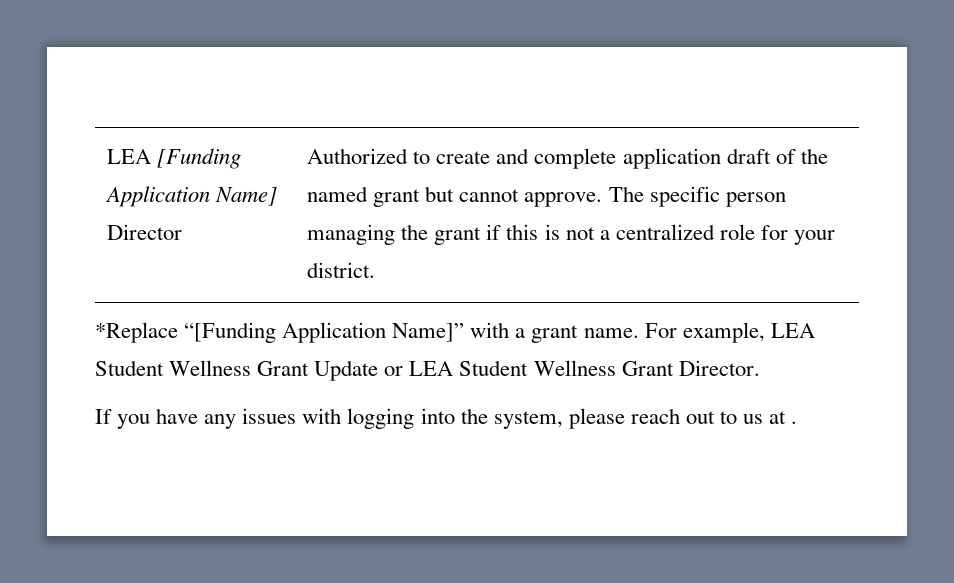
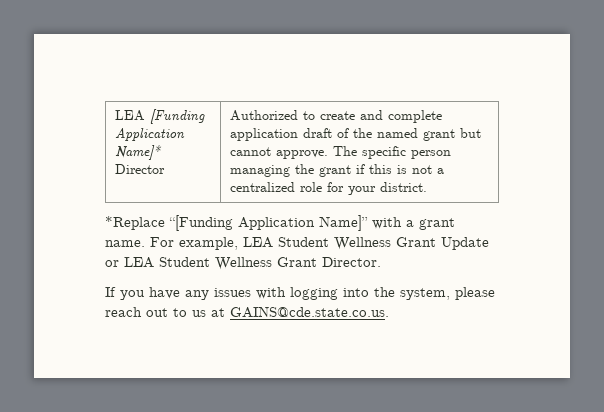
[215,187,278,206] Name] -> [114,145,162,160] Name]*
[791,421,798,424] . -> [230,306,389,318] GAINS@cde.state.co.us.

